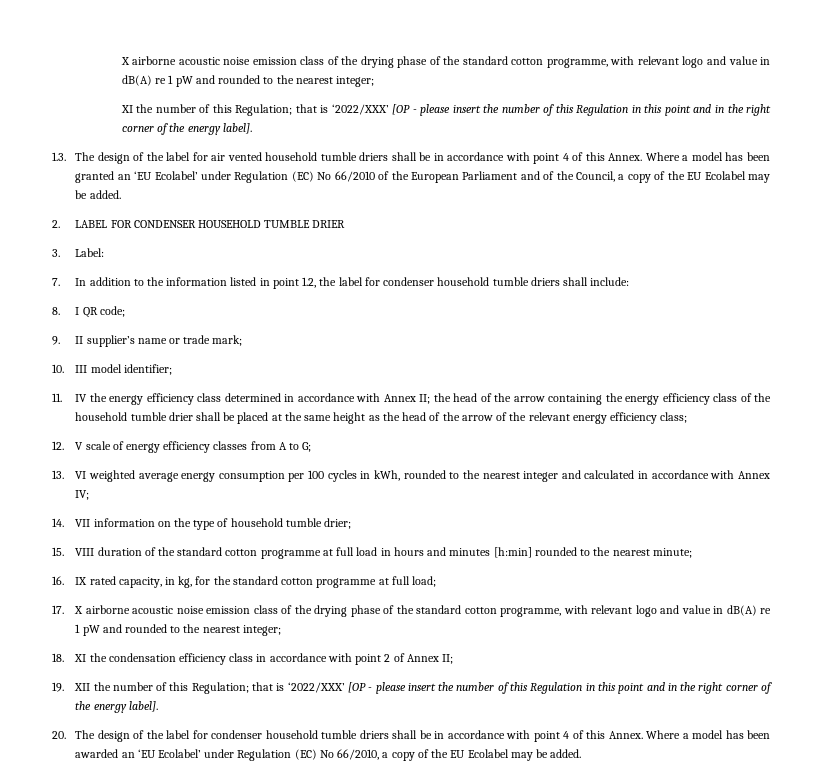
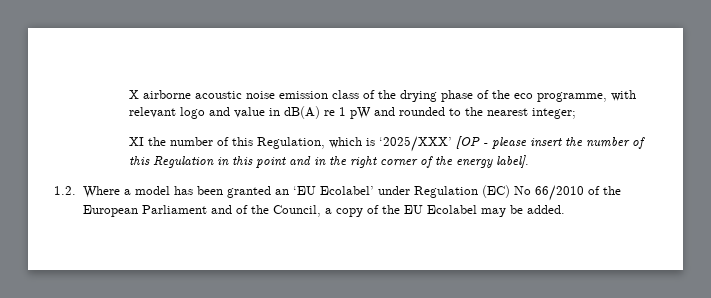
[462,56,544,65] standard cotton -> [514,93,534,99] eco
[235,104,389,116] Regulation; that is ‘2022/XXX’ -> [257,136,453,152] Regulation, which is ‘2025/XXX’
[52,152,643,164] 1.3. The design of the label for air vented household tumble driers shall be in accordance with point 4 of this Annex. -> [54,186,76,195] 1.2.
[52,220,346,228] [52,248,105,257] [52,277,630,289] [52,306,125,318] [52,335,243,347] [52,364,172,375] [52,393,771,405] [75,412,688,424] [52,441,312,453] [52,470,771,482] [75,490,90,500] [52,518,352,530] [52,547,692,559] [52,576,437,588] [52,605,771,617] [75,624,281,636] [52,653,454,665] [52,682,772,694] [75,701,158,713] [52,730,771,742] [75,749,582,761] // 2. LABEL FOR CONDENSER HOUSEHOLD TUMBLE DRIER // 3. Label: // 7. In addition to the information listed in point 1.2, the label for condenser household tumble driers shall include: // 8. I QR code; // 9. II supplier’s name or trade mark; // 10. III model identifier; // 11. IV the energy efficiency class determined in accordance with Annex II; the head of the arrow containing the energy efficiency class of the household tumble drier shall be placed at the same height as the head of the arrow of the relevant energy efficiency class; // 12. V scale of energy efficiency classes from A to G; // 13. VI weighted average energy consumption per 100 cycles in kWh, rounded to the nearest integer and calculated in accordance with Annex IV; // 14. VII information on the type of household tumble drier; // 15. VIII duration of the standard cotton programme at full load in hours and minutes [h:min] rounded to the nearest minute; // 16. IX rated capacity, in kg, for the standard cotton programme at full load; // 17. X airborne acoustic noise emission class of the drying phase of the standard cotton programme, with relevant logo and value in dB(A) re 1 pW and rounded to the nearest integer; // 18. XI the condensation efficiency class in accordance with point 2 of Annex II; // 19. XII the number of this Regulation; that is ‘2022/XXX’ [OP - please insert the number of this Regulation in this point and in the right corner of the energy label]. // 20. The design of the label for condenser household tumble driers shall be in accordance with point 4 of this Annex. Where a model has been awarded an ‘EU Ecolabel’ under Regulation (EC) No 66/2010, a copy of the EU Ecolabel may be added. -> (565, 209) none

